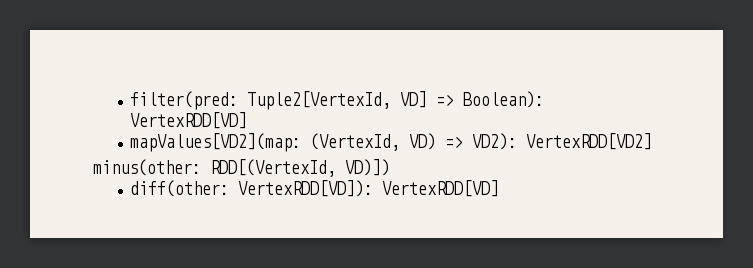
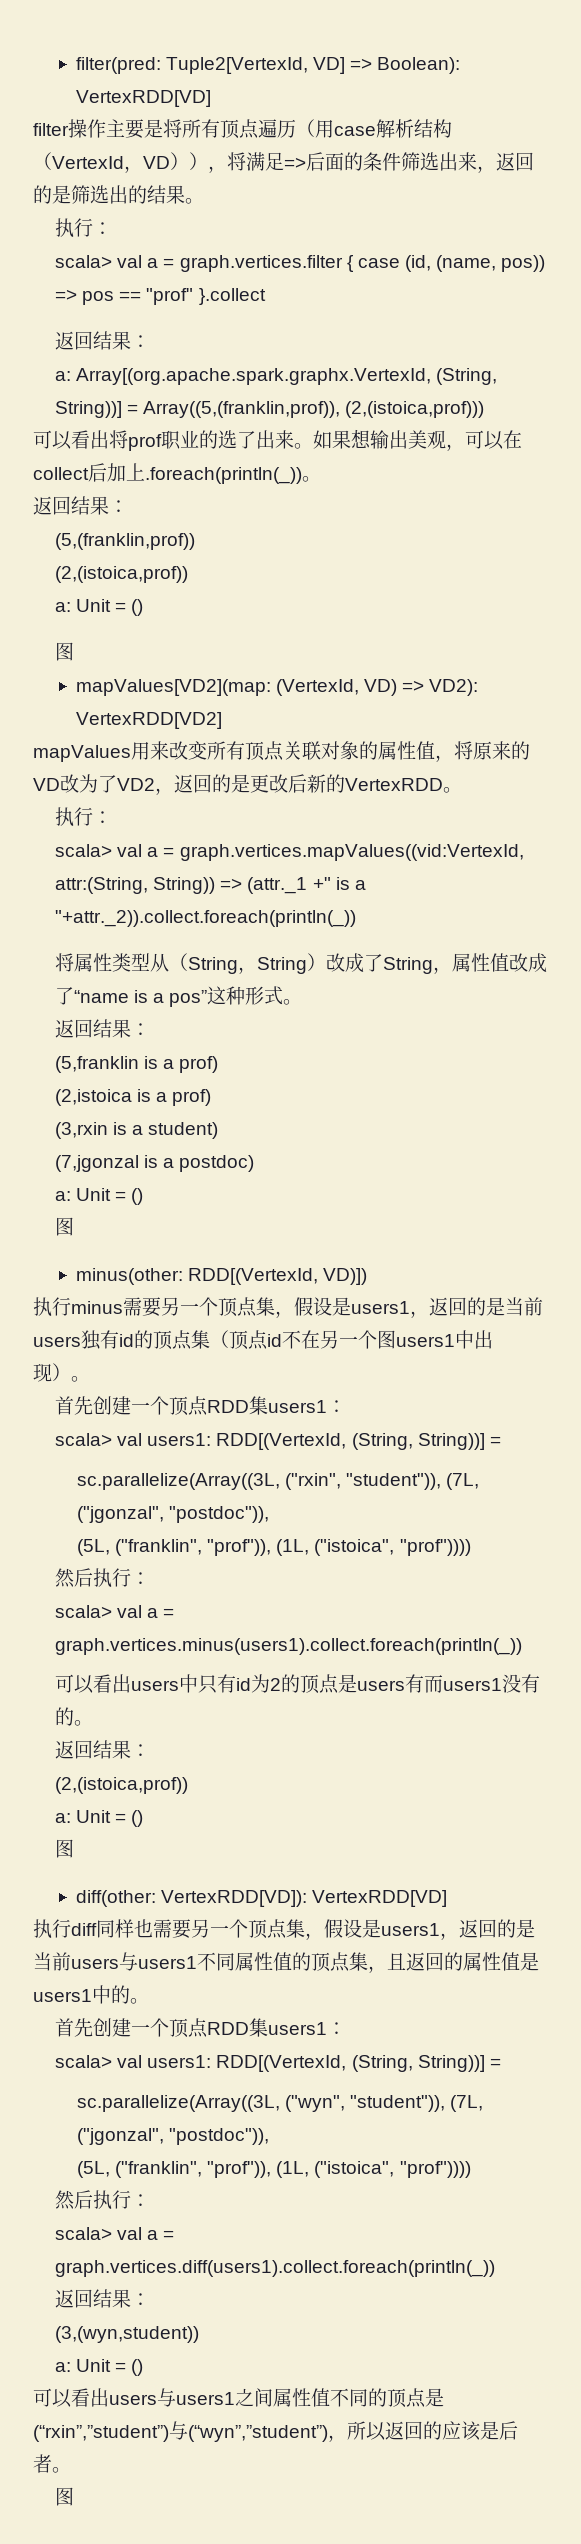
(248, 120) none -> [33,119,452,139] [33,152,534,173] [33,185,204,204] [54,218,112,238] [54,255,546,272] [54,288,266,305] [54,331,150,350] [54,368,498,385] [54,401,485,418] [33,429,522,451] [33,463,321,484] [33,496,128,515] [54,533,195,550] [54,566,188,583] [54,599,144,616] [54,642,74,661] // filter操作主要是将所有顶点遍历（用case解析结构（VertexId，VD）），将满足=>后面的条件筛选出来，返回的是筛选出的结果。 // 执行： // scala> val a = graph.vertices.filter { case (id, (name, pos)) => pos == "prof" }.collect // 返回结果： // a: Array[(org.apache.spark.graphx.VertexId, (String, String))] = Array((5,(franklin,prof)), (2,(istoica,prof))) // 可以看出将prof职业的选了出来。如果想输出美观，可以在collect后加上.foreach(println(_))。 // 返回结果： // (5,(franklin,prof)) // (2,(istoica,prof)) // a: Unit = () // 图
[93,159,390,177] [130,180,500,197] minus(other: RDD[(VertexId, VD)]) // diff(other: VertexRDD[VD]): VertexRDD[VD] -> [33,741,530,762] [33,774,462,795] [54,807,112,827] [54,844,524,861] [54,877,366,894] [54,910,356,927] [54,953,547,974] [54,986,303,1007] [54,1019,150,1038] [54,1056,219,1073] [54,1089,212,1106] [54,1122,219,1139] [54,1155,255,1172] [54,1188,144,1205] [54,1217,74,1236] [75,1268,368,1285] [33,1297,543,1318] [33,1330,493,1350] [33,1363,90,1382] [54,1396,346,1416] [54,1433,501,1450] [76,1473,480,1490] [76,1506,270,1523] [76,1539,471,1556] [54,1568,150,1588] [54,1605,175,1618] [54,1638,522,1655] [54,1674,540,1694] [54,1707,93,1726] [54,1740,150,1759] [54,1777,188,1794] [54,1810,144,1827] [54,1839,74,1858] [75,1890,448,1907] [33,1919,535,1940] [33,1952,539,1973] [33,1985,149,2004] [54,2018,346,2038] [54,2055,501,2072] [76,2095,484,2112] [76,2128,270,2145] [76,2161,471,2178] [54,2190,150,2210] [54,2227,175,2240] [54,2260,495,2277] [54,2289,150,2308] [54,2326,199,2343] [54,2359,144,2376] [33,2388,444,2408] [33,2421,518,2442] [33,2454,71,2473] [54,2487,74,2506] mapValues用来改变所有顶点关联对象的属性值，将原来的VD改为了VD2，返回的是更改后新的VertexRDD。 // 执行： // scala> val a = graph.vertices.mapValues((vid:VertexId, attr:(String, String)) => (attr._1 +" is a "+attr._2)).collect.foreach(println(_)) // 将属性类型从（String，String）改成了String，属性值改成了“name is a pos”这种形式。 // 返回结果： // (5,franklin is a prof) // (2,istoica is a prof) // (3,rxin is a student) // (7,jgonzal is a postdoc) // a: Unit = () // 图 // minus(other: RDD[(VertexId, VD)]) // 执行minus需要另一个顶点集，假设是users1，返回的是当前users独有id的顶点集（顶点id不在另一个图users1中出现）。 // 首先创建一个顶点RDD集users1： // scala> val users1: RDD[(VertexId, (String, String))] = // sc.parallelize(Array((3L, ("rxin", "student")), (7L, ("jgonzal", "postdoc")), // (5L, ("franklin", "prof")), (1L, ("istoica", "prof")))) // 然后执行： // scala> val a = graph.vertices.minus(users1).collect.foreach(println(_)) // 可以看出users中只有id为2的顶点是users有而users1没有的。 // 返回结果： // (2,(istoica,prof)) // a: Unit = () // 图 // diff(other: VertexRDD[VD]): VertexRDD[VD] // 执行diff同样也需要另一个顶点集，假设是users1，返回的是当前users与users1不同属性值的顶点集，且返回的属性值是users1中的。 // 首先创建一个顶点RDD集users1： // scala> val users1: RDD[(VertexId, (String, String))] = // sc.parallelize(Array((3L, ("wyn", "student")), (7L, ("jgonzal", "postdoc")), // (5L, ("franklin", "prof")), (1L, ("istoica", "prof")))) // 然后执行： // scala> val a = graph.vertices.diff(users1).collect.foreach(println(_)) // 返回结果： // (3,(wyn,student)) // a: Unit = () // 可以看出users与users1之间属性值不同的顶点是(“rxin”,”student”)与(“wyn”,”student”)，所以返回的应该是后者。 // 图

